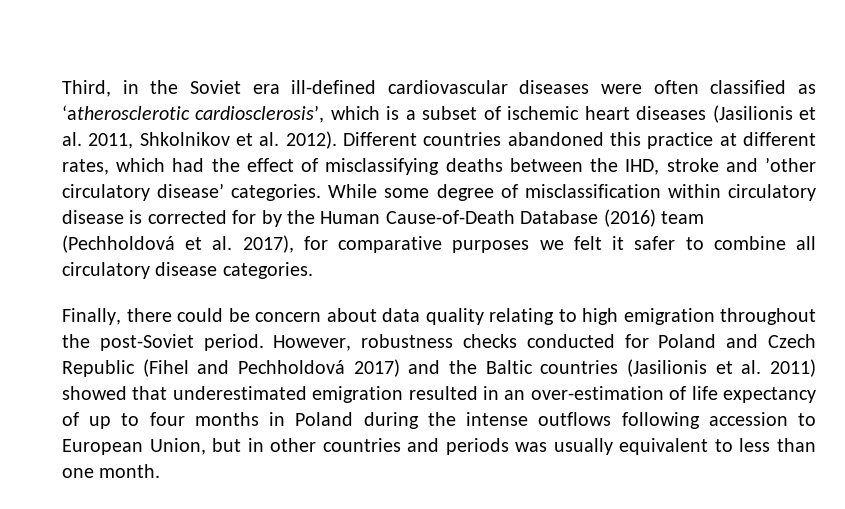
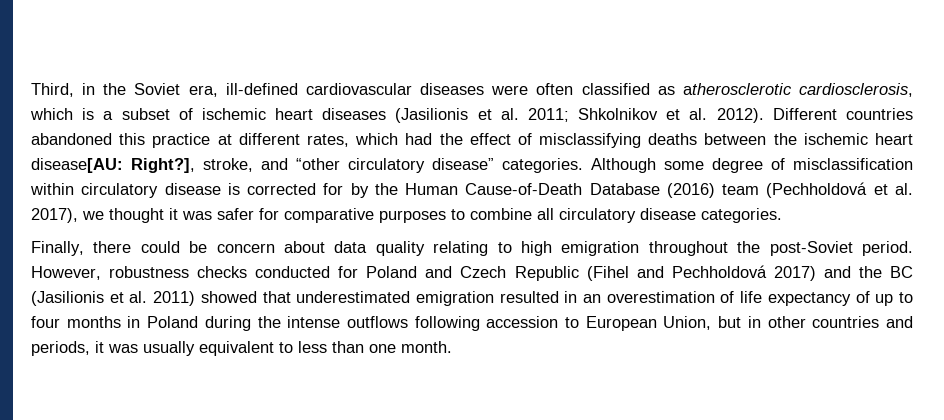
[252,84,280,94] era -> [188,85,218,97] era,
[62,105,325,123] ‘atherosclerotic cardiosclerosis’, -> [682,83,914,97] atherosclerotic cardiosclerosis,
[88,133,134,149] 2011, -> [527,108,569,122] 2011;
[625,157,817,175] [62,183,378,201] IHD, stroke and ’other circulatory disease’ categories. While -> [803,133,913,145] [31,158,656,173] ischemic heart disease[AU: Right?], stroke, and “other circulatory disease” categories. Although
[303,236,676,253] for comparative purposes we felt it safer -> [82,208,446,223] we thought it was safer for comparative purposes
[485,360,619,374] Baltic countries -> [890,266,914,278] BC
[530,386,664,400] over-estimation -> [606,291,715,303] overestimation
[445,438,509,455] periods -> [31,341,104,356] periods, it

